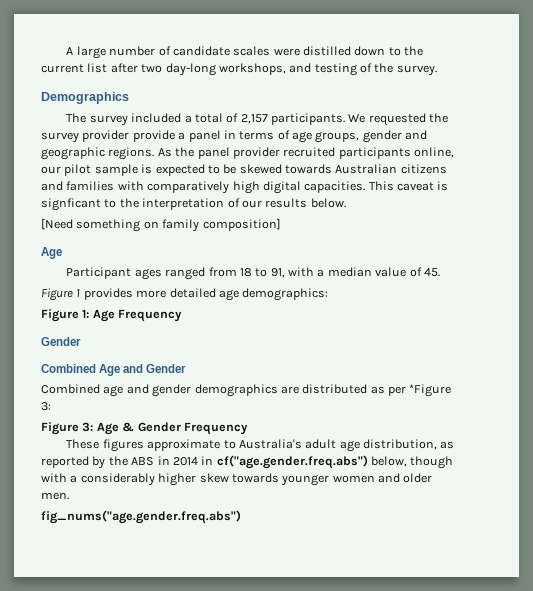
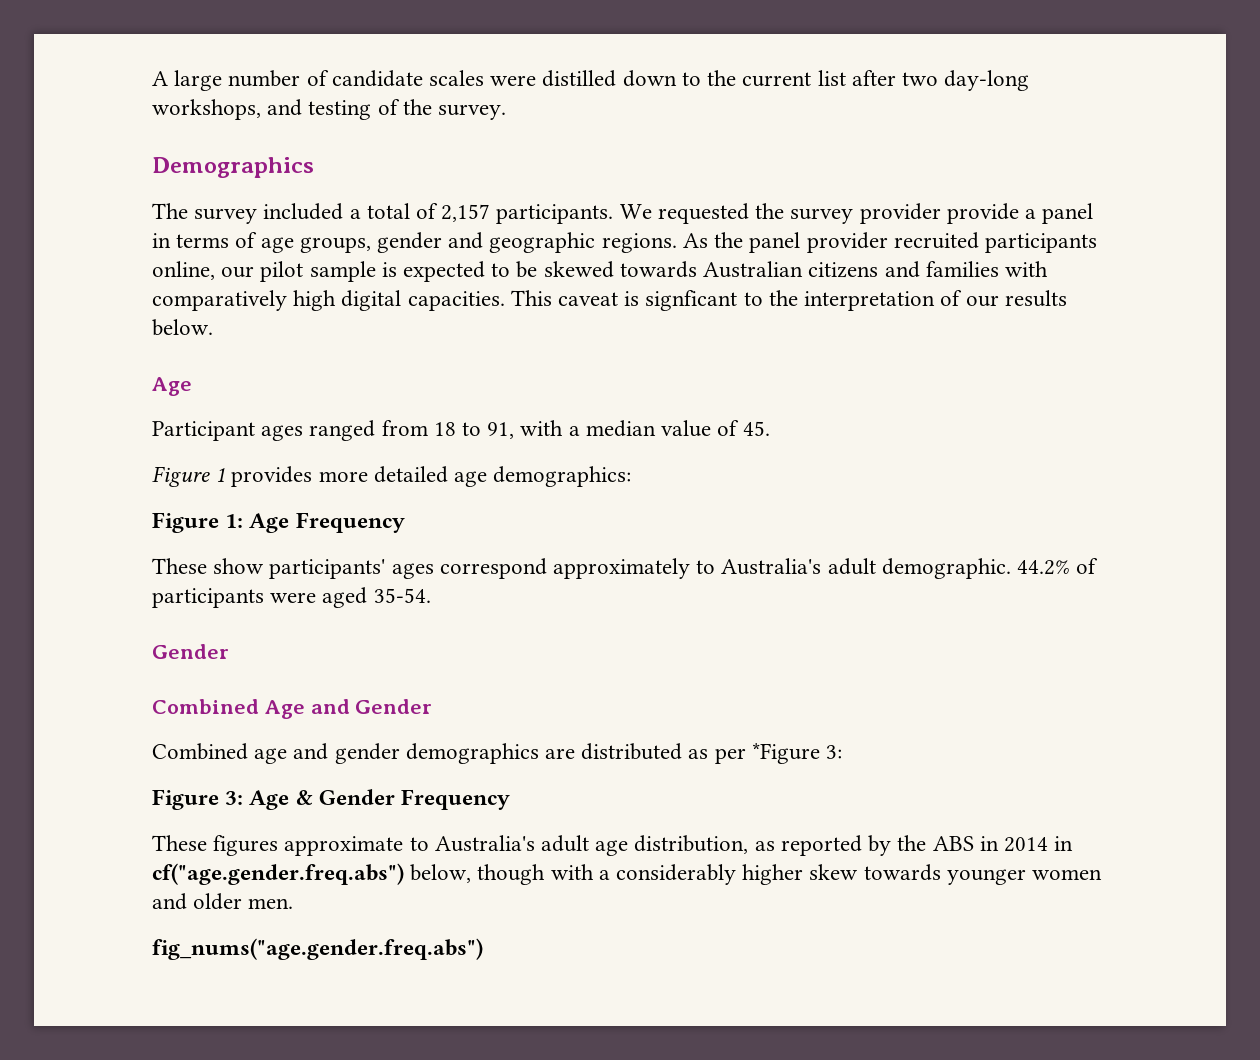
[41,218,281,232] // [Need something on family composition] -> (213, 327) none
(183, 315) none -> [152,558,1099,579] [152,587,431,608] // These show participants' ages correspond approximately to Australia's adult demographic. 44.2% of participants were aged 35-54.

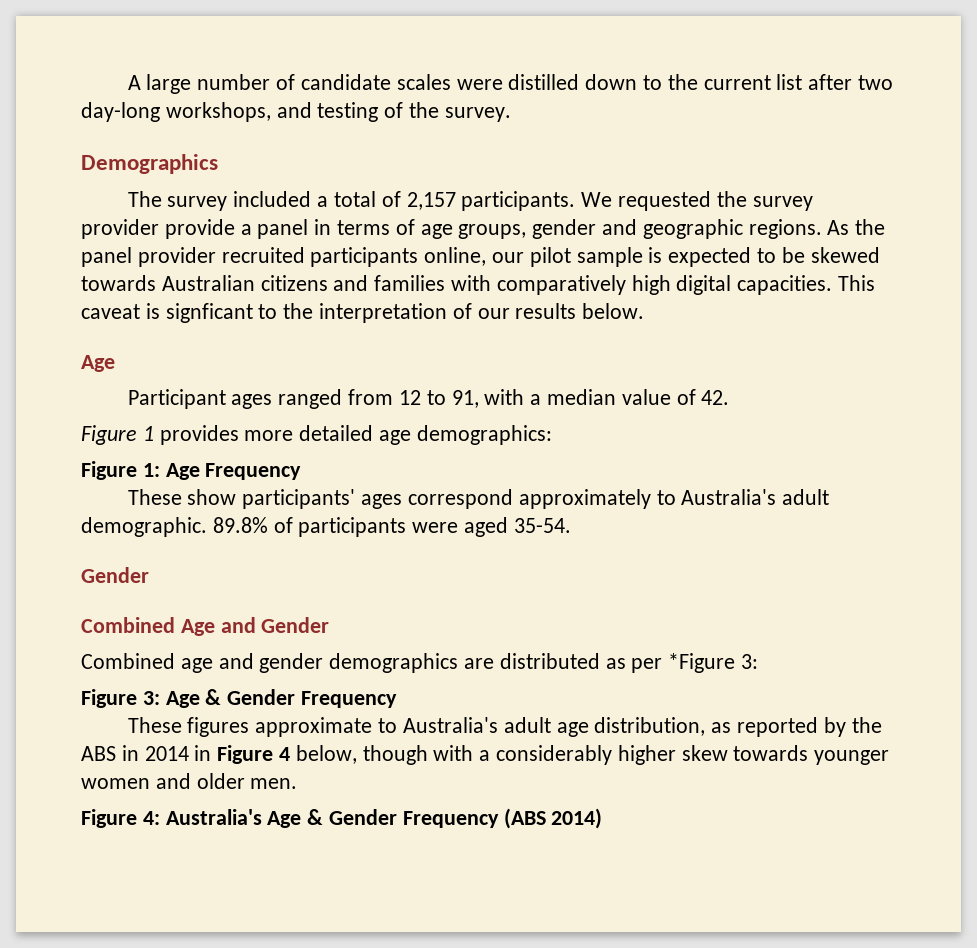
[433,422,456,436] 18 -> [398,390,421,405] 12
[742,421,770,436] 45. -> [701,390,730,405] 42.
[1017,560,1071,575] 44.2% -> [212,517,268,533] 89.8%
[152,863,404,885] cf("age.gender.freq.abs") -> [217,745,291,764] Figure 4
[152,938,483,960] fig_nums("age.gender.freq.abs") -> [81,808,603,829] Figure 4: Australia's Age & Gender Frequency (ABS 2014)

